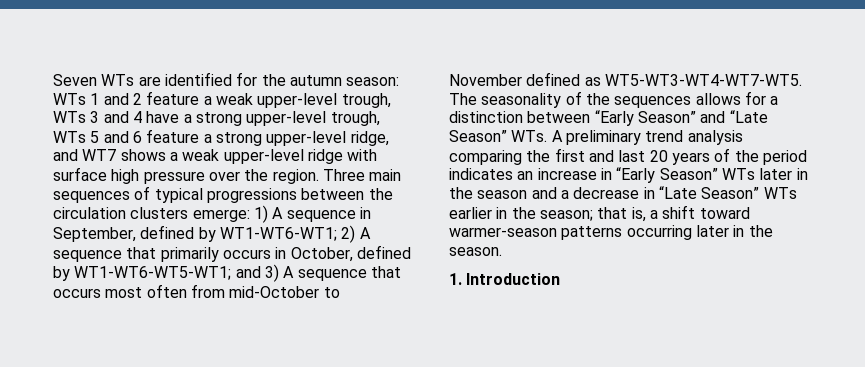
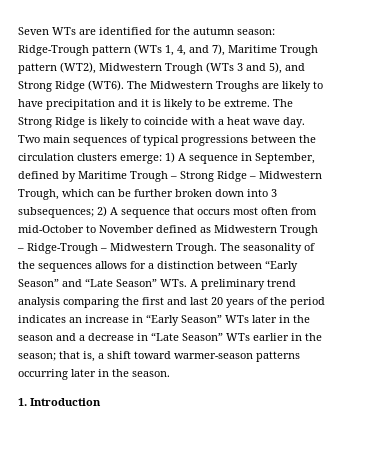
[53,91,391,108] [53,111,380,126] [53,129,389,146] [53,149,378,164] [53,167,365,184] WTs 1 and 2 feature a weak upper-level trough, WTs 3 and 4 have a strong upper-level trough, WTs 5 and 6 feature a strong upper-level ridge, and WT7 shows a weak upper-level ridge with surface high pressure over the region. Three -> [18,44,318,56] [18,62,305,74] [18,80,323,92] [18,99,293,110] [18,117,305,128] [18,135,40,143] Ridge-Trough pattern (WTs 1, 4, and 7), Maritime Trough pattern (WT2), Midwestern Trough (WTs 3 and 5), and Strong Ridge (WT6). The Midwestern Troughs are likely to have precipitation and it is likely to be extreme. The Strong Ridge is likely to coincide with a heat wave day. Two
[219,225,371,243] [53,245,411,262] [53,264,279,282] WT1-WT6-WT1; 2) A sequence that primarily occurs in October, defined by WT1-WT6-WT5-WT1; and 3) -> [78,171,322,182] [18,189,277,200] [18,206,107,218] Maritime Trough – Strong Ridge – Midwestern Trough, which can be further broken down into 3 subsequences; 2)
[604,74,802,86] WT5-WT3-WT4-WT7-WT5. -> [214,225,318,236] [17,243,217,254] Midwestern Trough – Ridge-Trough – Midwestern Trough.

